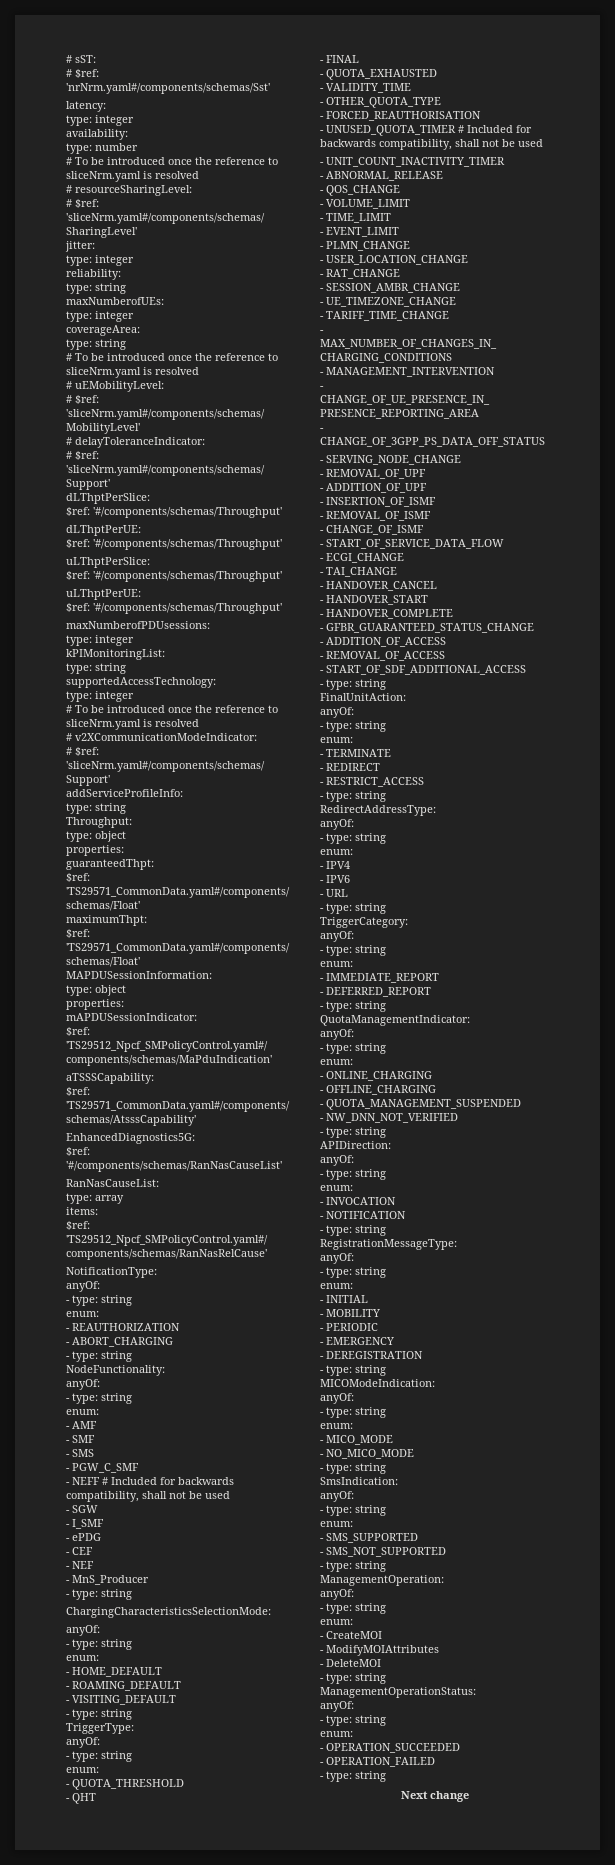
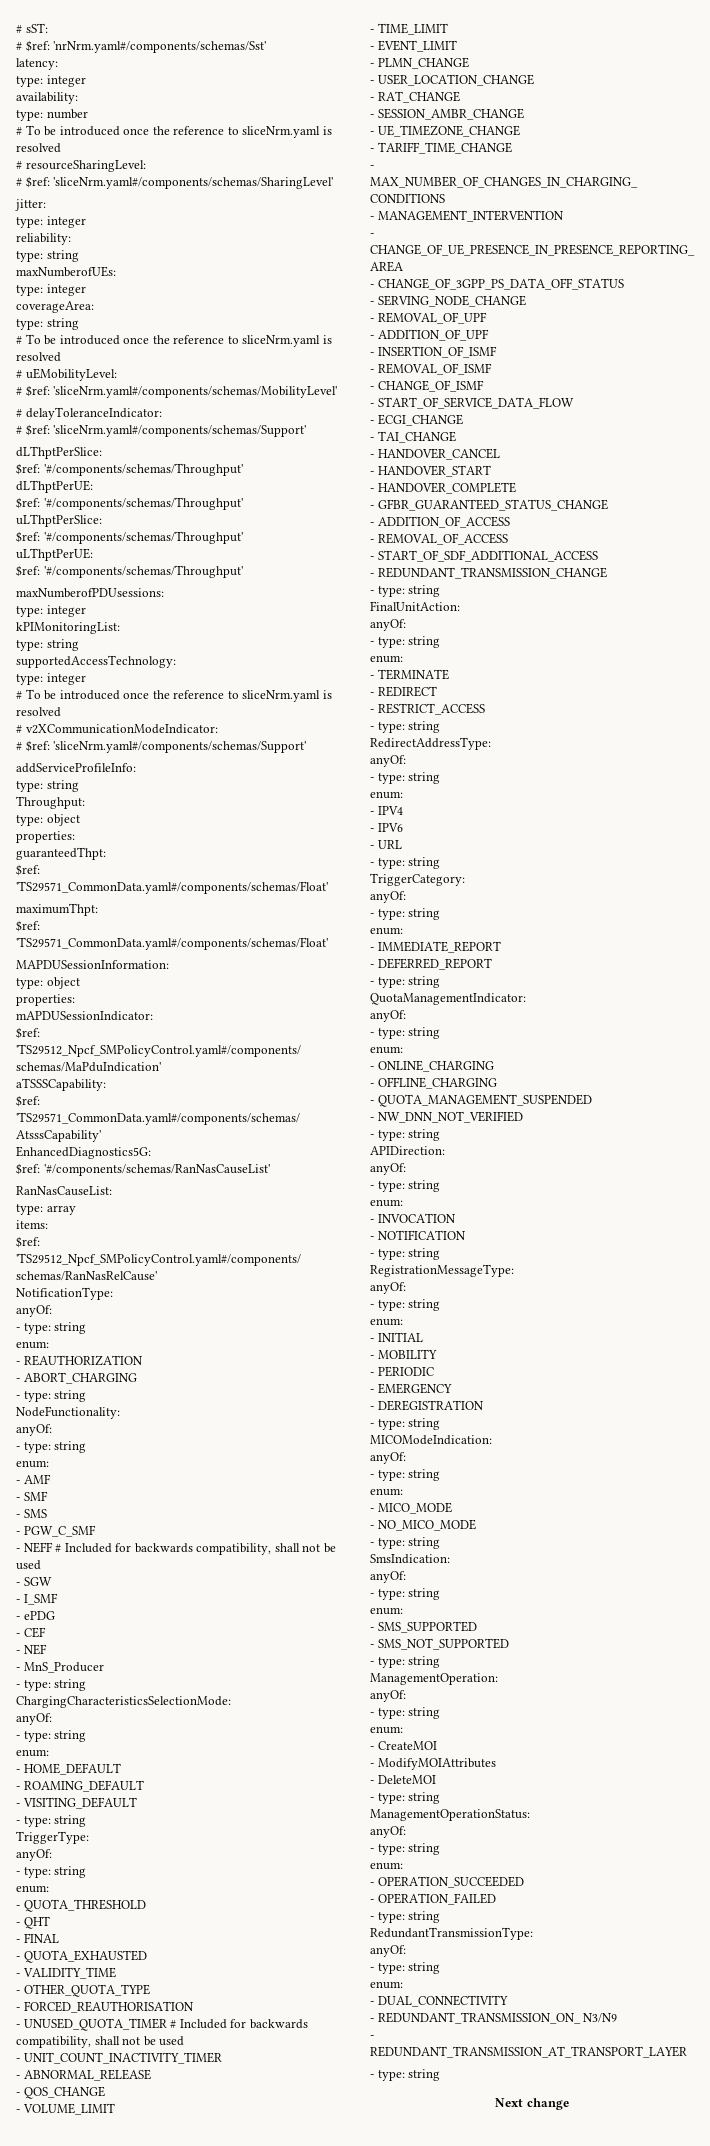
(526, 670) none -> [370,567,607,579] // - REDUNDANT_TRANSMISSION_CHANGE
(386, 1776) none -> [370,1927,533,1940] [370,1945,406,1957] [370,1962,441,1974] [370,1981,403,1989] [370,1995,508,2007] [370,2012,618,2024] [370,2035,374,2039] [370,2046,687,2058] [370,2069,441,2081] // RedundantTransmissionType: // anyOf: // - type: string // enum: // - DUAL_CONNECTIVITY // - REDUNDANT_TRANSMISSION_ON_ N3/N9 // - REDUNDANT_TRANSMISSION_AT_TRANSPORT_LAYER // - type: string

